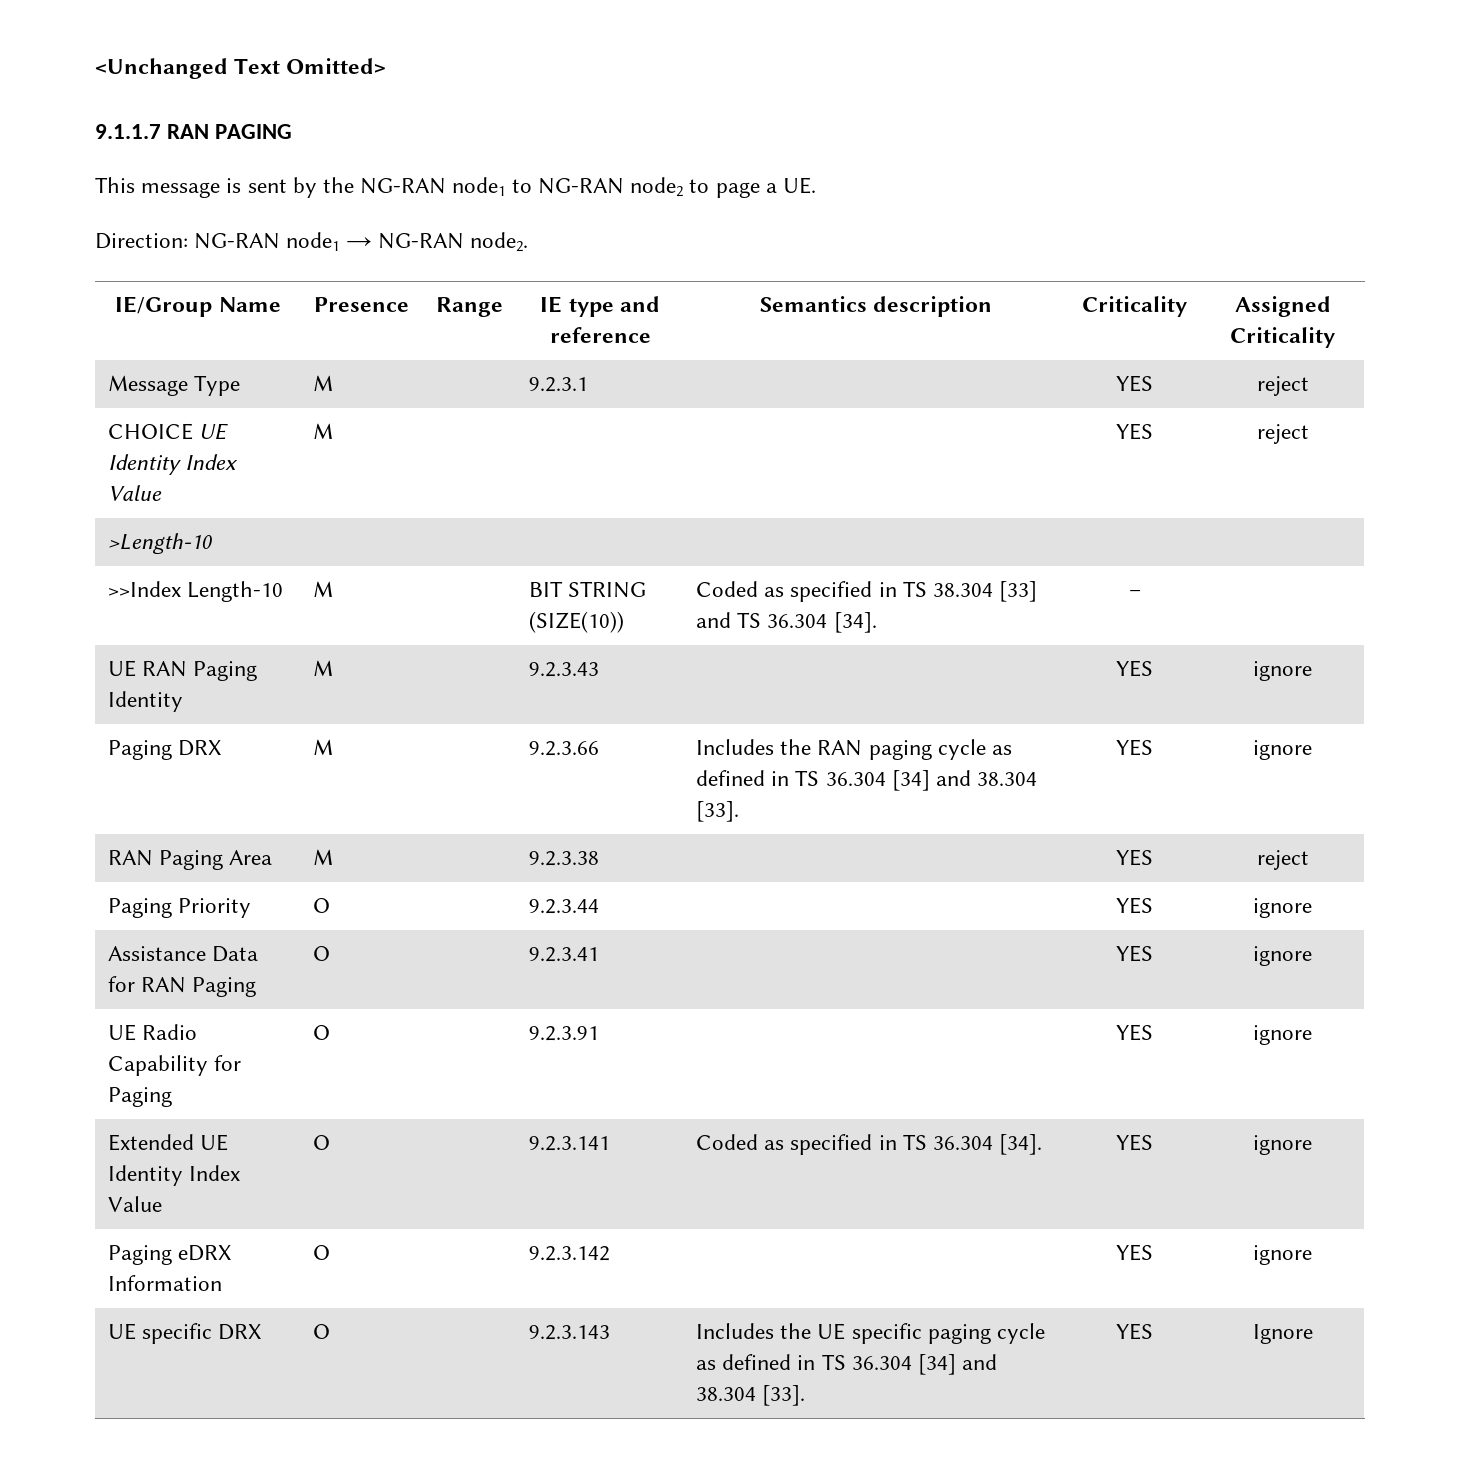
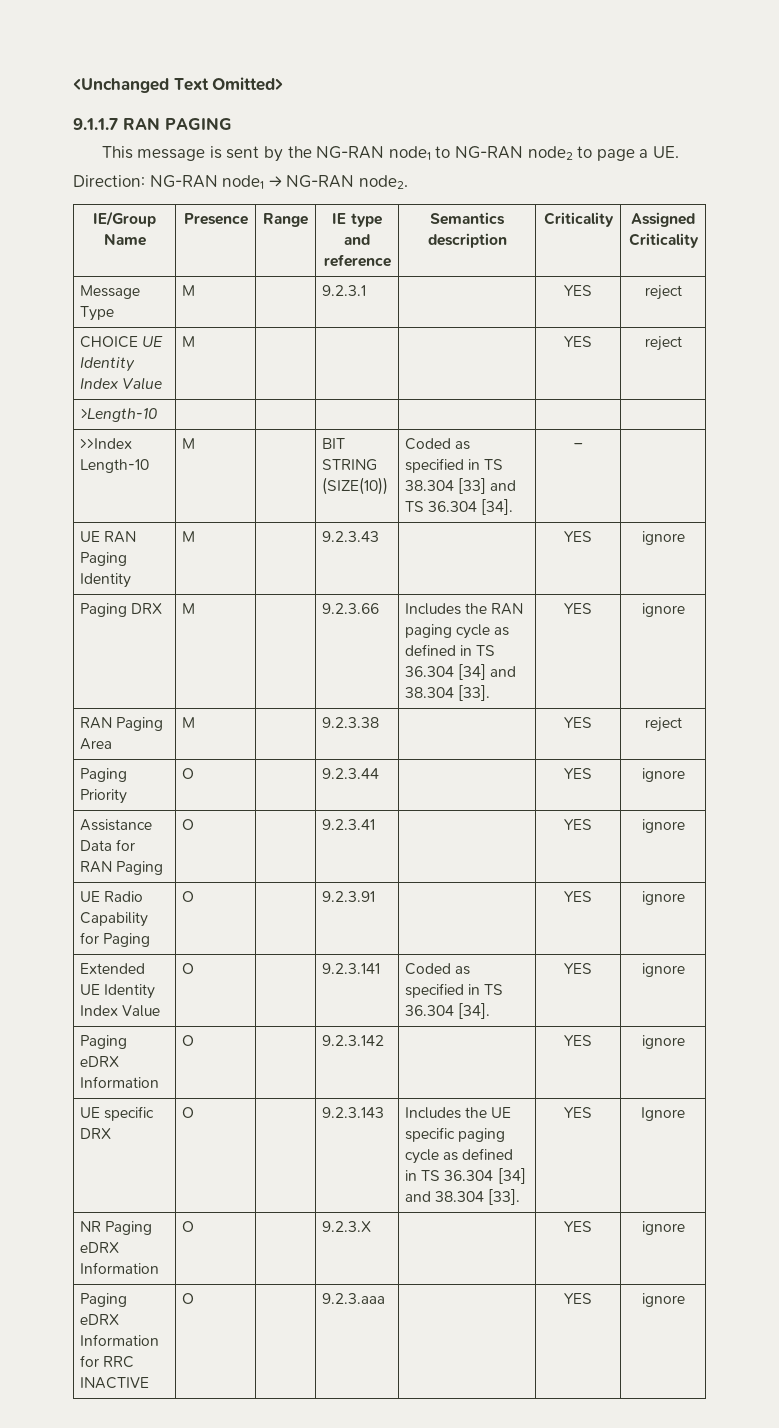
(1313, 1334) none -> [80,1221,153,1235] [80,1242,120,1253] [80,1262,160,1274] [182,1221,195,1232] [322,1221,372,1232] [564,1221,592,1232] [641,1221,685,1235] [80,1293,128,1307] [80,1314,120,1325] [80,1334,160,1346] [80,1355,135,1368] [80,1377,150,1389] [182,1293,195,1304] [322,1293,386,1304] [564,1293,592,1304] [641,1293,685,1307] // NR Paging eDRX Information | O | | 9.2.3.X | | YES | ignore // Paging eDRX Information for RRC INACTIVE | O | | 9.2.3.aaa | | YES | ignore

